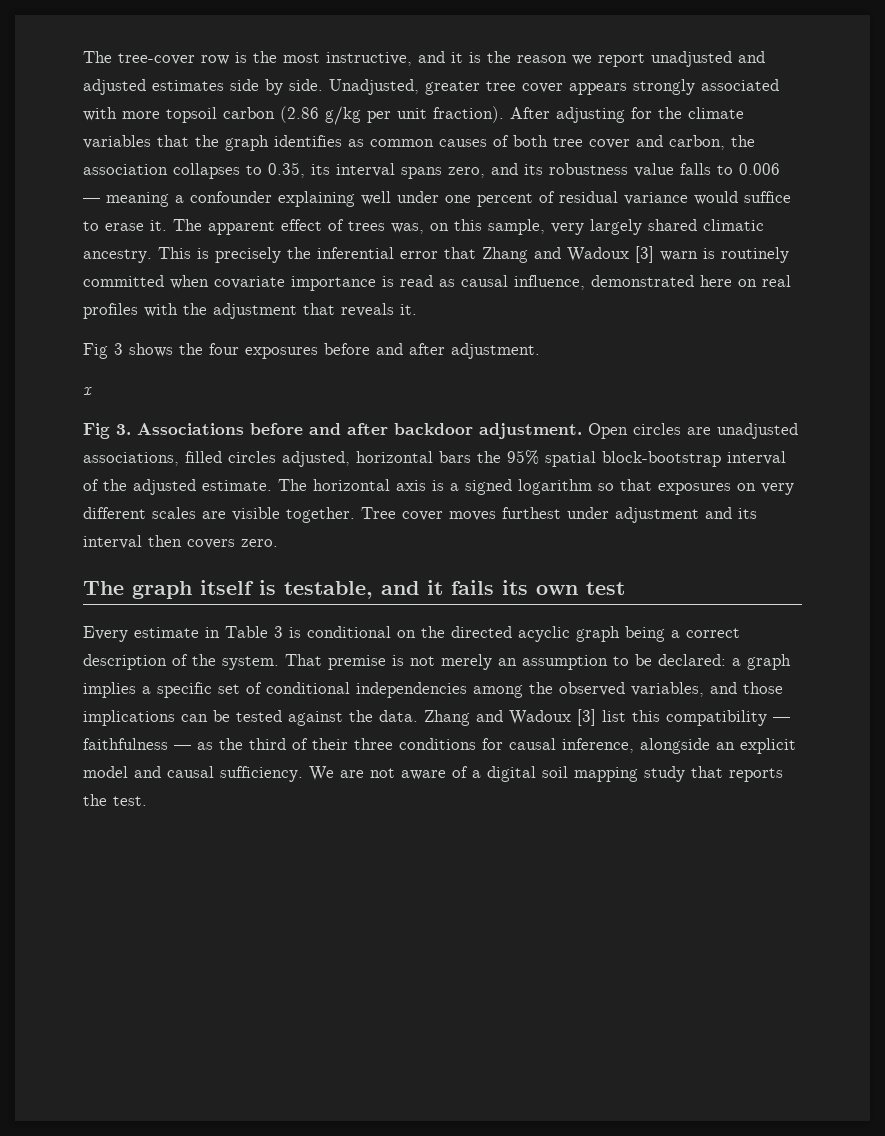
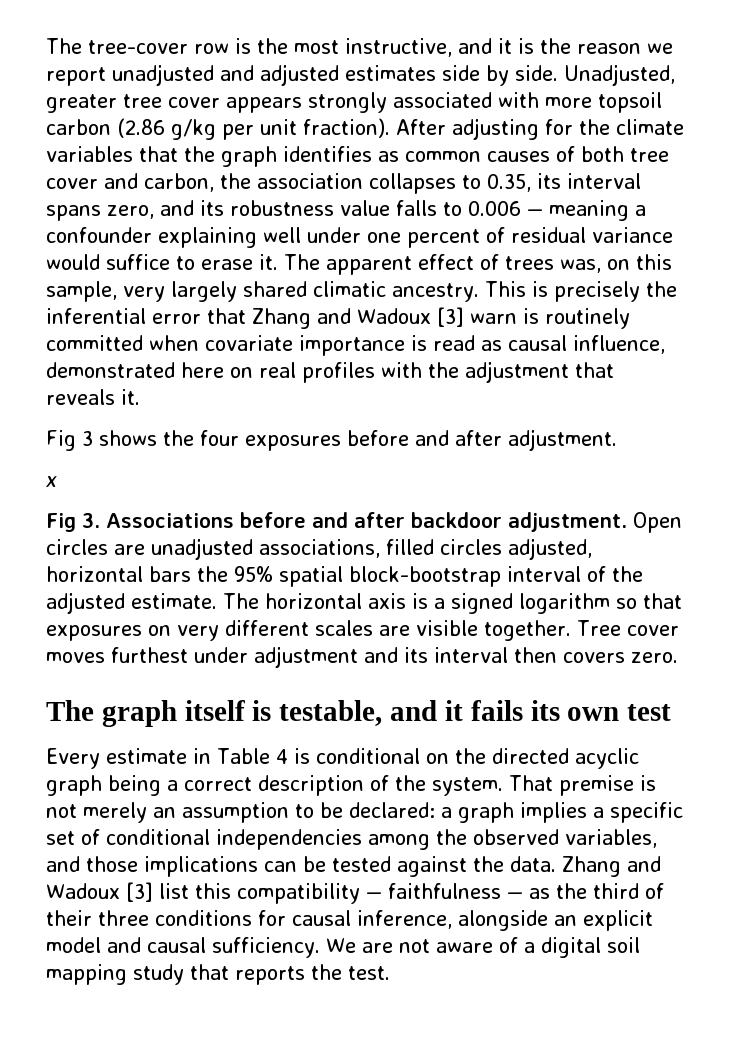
[274,626,283,638] 3 -> [275,749,288,764] 4

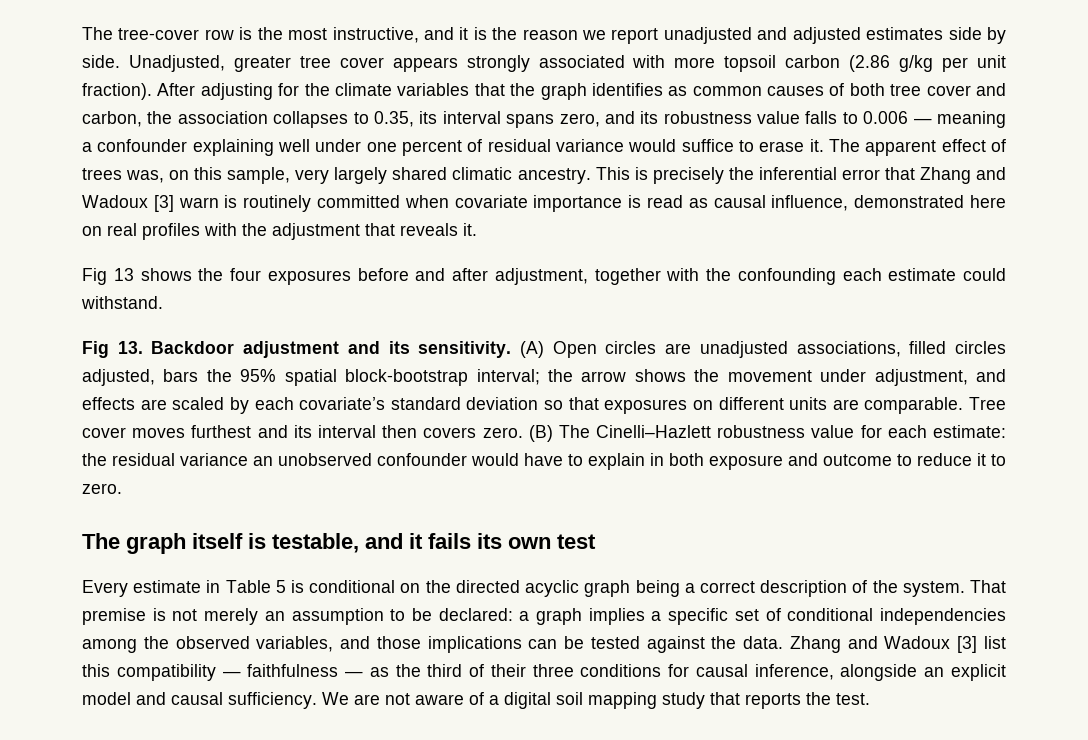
[82,431,93,446] 3 -> [113,268,134,281] 13
[508,429,617,451] [46,476,57,487] [46,512,627,532] adjustment. // x // Fig 3. Associations before and after backdoor adjustment. -> [494,268,1006,285] [81,296,163,309] [82,341,544,358] adjustment, together with the confounding each estimate could withstand. // Fig 13. Backdoor adjustment and its sensitivity. (A)
[46,566,143,582] horizontal -> (155, 377) none
[507,566,643,582] [46,592,682,614] [46,620,571,641] interval of the adjusted estimate. The horizontal axis is a signed logarithm so that exposures on very different scales are visible together. -> [476,369,1007,386] [82,397,964,414] interval; the arrow shows the movement under adjustment, and effects are scaled by each covariate’s standard deviation so that exposures on different units are comparable.
[194,646,358,668] under adjustment -> (252, 431) none
(678, 657) none -> [528,425,1006,442] [82,453,1006,470] [82,483,122,494] (B) The Cinelli–Hazlett robustness value for each estimate: the residual variance an unobserved confounder would have to explain in both exposure and outcome to reduce it to zero.
[275,749,288,764] 4 -> [275,580,286,593] 5

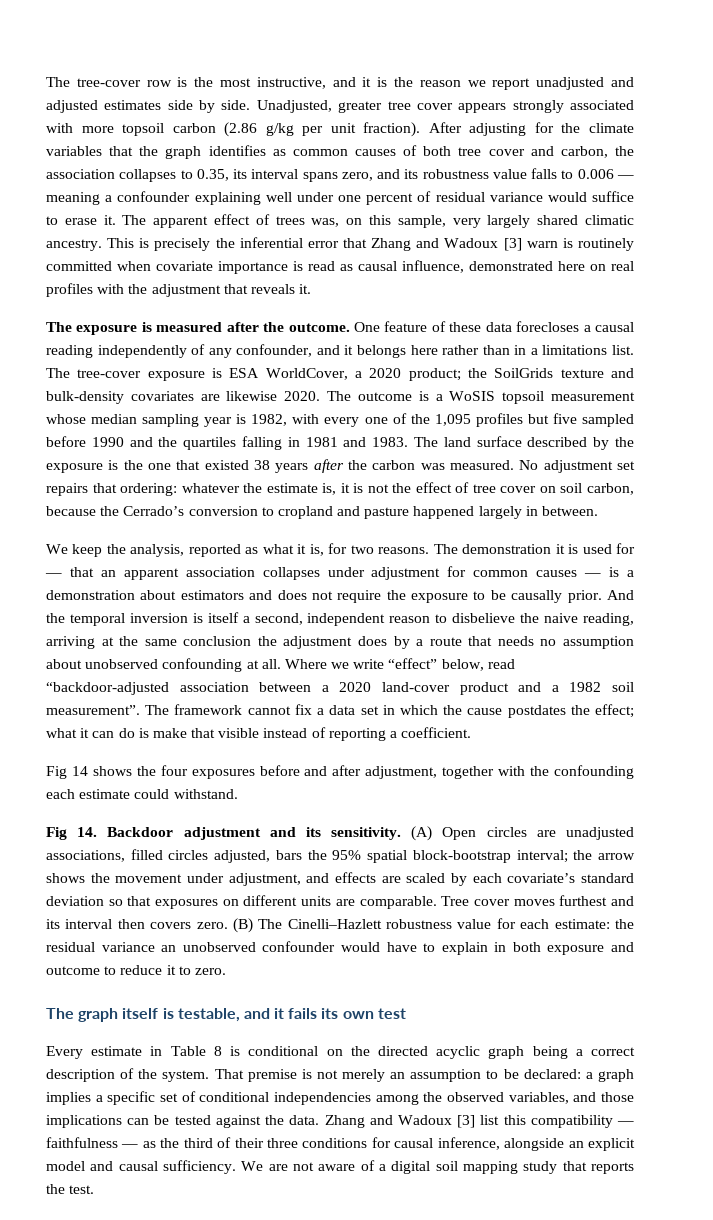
[82,268,134,285] // Fig 13 -> [46,321,635,335] [46,344,634,358] [46,368,634,381] [46,391,635,404] [46,413,634,427] [46,436,634,450] [46,459,635,473] [46,482,634,496] [46,506,599,519] [46,543,636,557] [45,566,634,580] [46,590,634,603] [46,612,634,626] [46,636,634,649] [46,658,515,672] [46,682,635,695] [46,704,634,718] [46,727,472,741] [46,766,88,779] // The exposure is measured after the outcome. One feature of these data forecloses a causal reading independently of any confounder, and it belongs here rather than in a limitations list. The tree-cover exposure is ESA WorldCover, a 2020 product; the SoilGrids texture and bulk-density covariates are likewise 2020. The outcome is a WoSIS topsoil measurement whose median sampling year is 1982, with every one of the 1,095 profiles but five sampled before 1990 and the quartiles falling in 1981 and 1983. The land surface described by the exposure is the one that existed 38 years after the carbon was measured. No adjustment set repairs that ordering: whatever the estimate is, it is not the effect of tree cover on soil carbon, because the Cerrado’s conversion to cropland and pasture happened largely in between. // We keep the analysis, reported as what it is, for two reasons. The demonstration it is used for — that an apparent association collapses under adjustment for common causes — is a demonstration about estimators and does not require the exposure to be causally prior. And the temporal inversion is itself a second, independent reason to disbelieve the naive reading, arriving at the same conclusion the adjustment does by a route that needs no assumption about unobserved confounding at all. Where we write “effect” below, read “backdoor-adjusted association between a 2020 land-cover product and a 1982 soil measurement”. The framework cannot fix a data set in which the cause postdates the effect; what it can do is make that visible instead of reporting a coefficient. // Fig 14
[117,341,143,354] 13. -> [77,827,98,837] 14.
[275,580,286,593] 5 -> [213,1046,222,1056] 8

